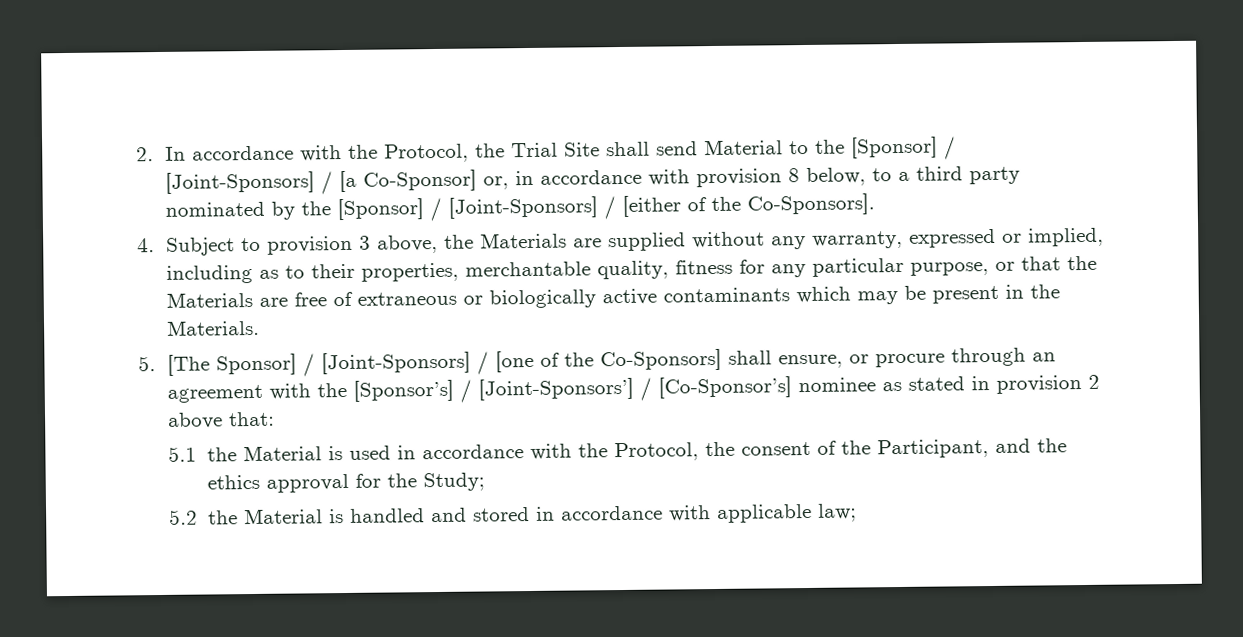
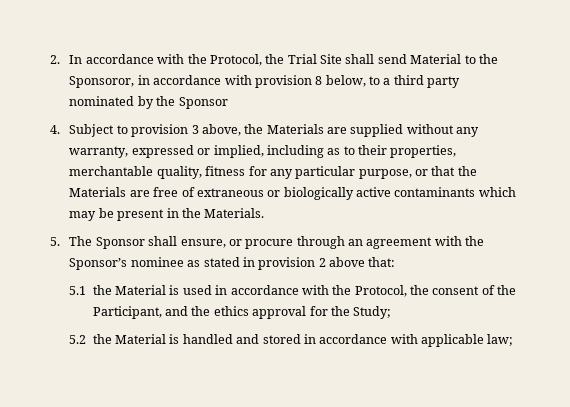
[851,136,957,160] [165,169,510,195] [Sponsor] / [Joint-Sponsors] / [a Co-Sponsor] or, -> [69,76,135,88] Sponsoror,
[337,193,876,222] [Sponsor] / [Joint-Sponsors] / [either of the Co-Sponsors]. -> [178,97,228,109] Sponsor
[167,348,723,377] [The Sponsor] / [Joint-Sponsors] / [one of the Co-Sponsors] -> [69,236,145,249] The Sponsor
[353,376,793,403] [Sponsor’s] / [Joint-Sponsors’] / [Co-Sponsor’s] -> [69,258,128,270] Sponsor’s

